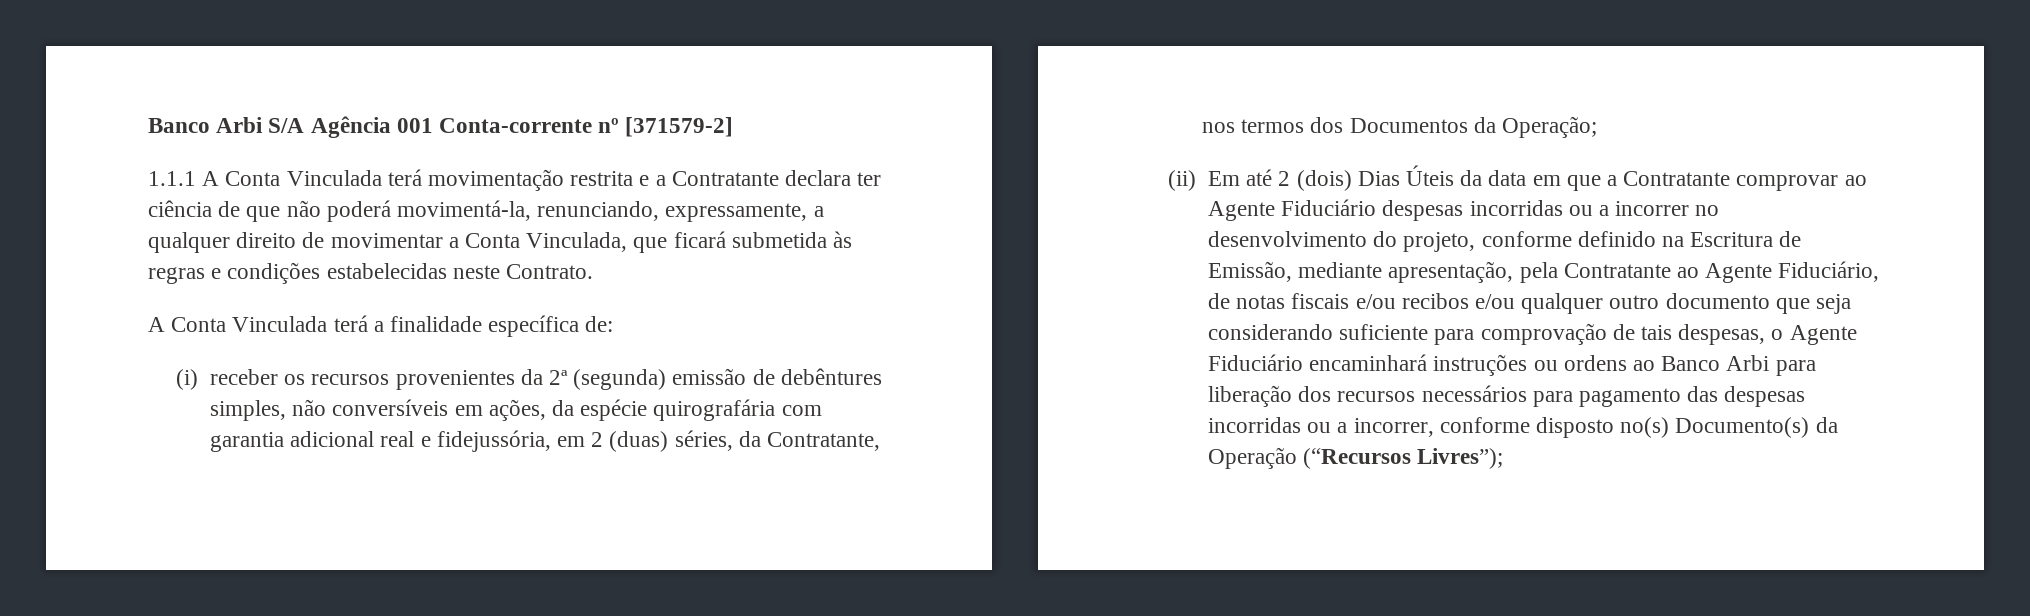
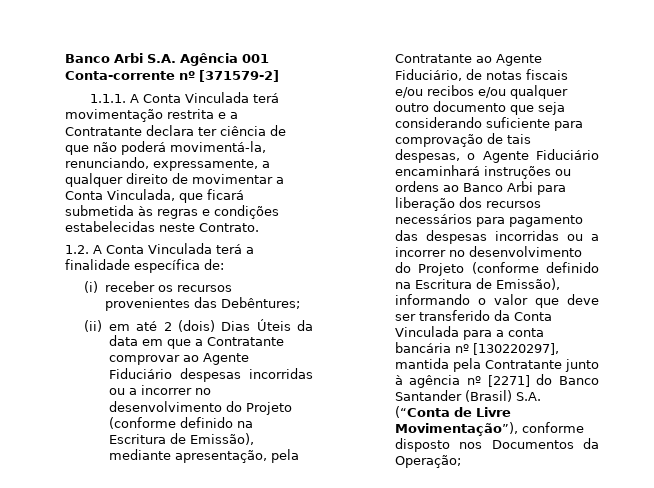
[148,117,305,133] Banco Arbi S/A -> [65,53,176,63] Banco Arbi S.A.
[148,171,196,186] 1.1.1 -> [89,94,126,103] 1.1.1.
(594, 271) none -> [65,245,89,254] 1.2.
[520,368,882,390] [209,399,822,421] [209,430,881,452] [1201,116,1597,138] da 2ª (segunda) emissão de debêntures simples, não conversíveis em ações, da espécie quirografária com garantia adicional real e fidejussória, em 2 (duas) séries, da Contratante, nos termos dos Documentos da Operação; -> [193,297,300,309] das Debêntures;
[1207,171,1240,186] Em -> [108,324,130,331] em
[1403,231,1802,252] [1207,261,1292,282] projeto, conforme definido na Escritura de Emissão, -> [245,402,292,415] [108,417,253,429] [108,433,254,445] Projeto (conforme definido na Escritura de Emissão),
[1353,417,1838,438] [1207,447,1504,469] incorrer, conforme disposto no(s) Documento(s) da Operação (“Recursos Livres”); -> [394,246,582,257] [394,262,599,276] [394,278,560,290] [394,294,599,308] [394,310,552,321] [394,326,544,340] [394,342,559,355] [394,358,599,372] [394,374,599,388] [394,390,541,402] [394,406,511,418] [394,422,584,436] [394,438,599,452] [394,455,461,468] incorrer no desenvolvimento do Projeto (conforme definido na Escritura de Emissão), informando o valor que deve ser transferido da Conta Vinculada para a conta bancária nº [130220297], mantida pela Contratante junto à agência nº [2271] do Banco Santander (Brasil) S.A. (“Conta de Livre Movimentação”), conforme disposto nos Documentos da Operação;

